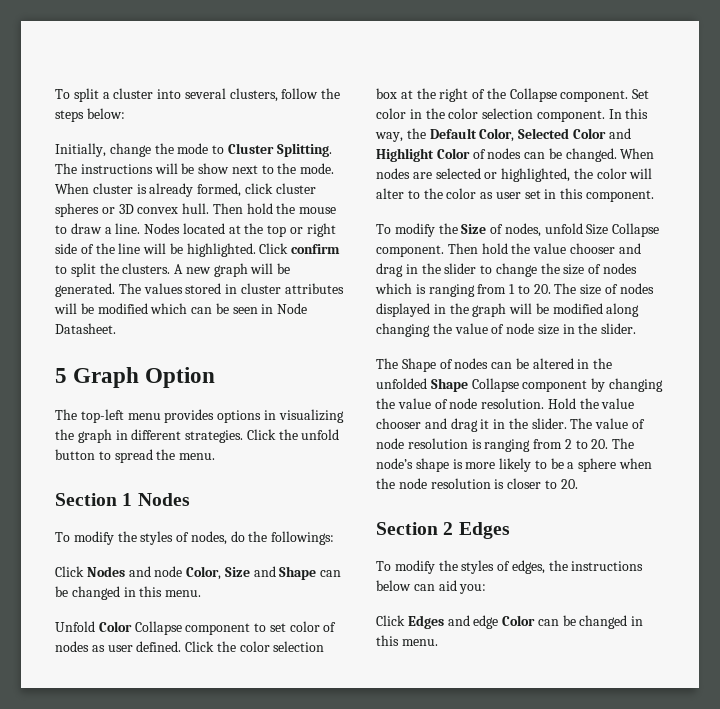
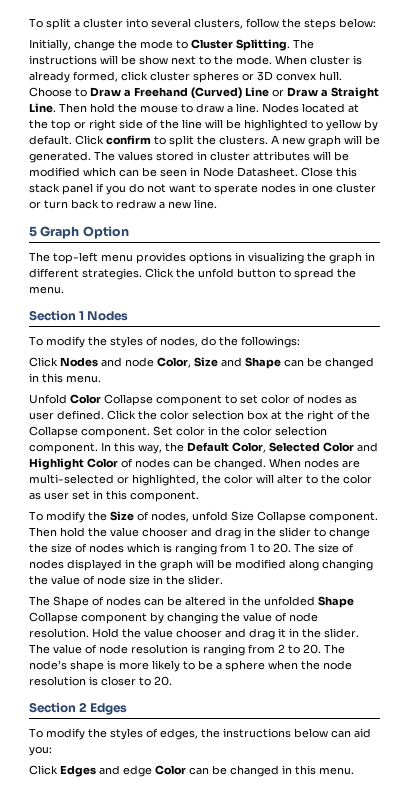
(210, 208) none -> [29,87,379,99] [29,103,56,113] Choose to Draw a Freehand (Curved) Line or Draw a Straight Line.
[186,243,256,257] highlighted. -> [244,119,378,131] [29,135,72,145] highlighted to yellow by default.
(116, 328) none -> [301,167,357,177] [29,183,376,195] [29,199,217,209] Close this stack panel if you do not want to sperate nodes in one cluster or turn back to redraw a new line.
[435,168,481,179] selected -> [29,474,114,484] multi-selected

